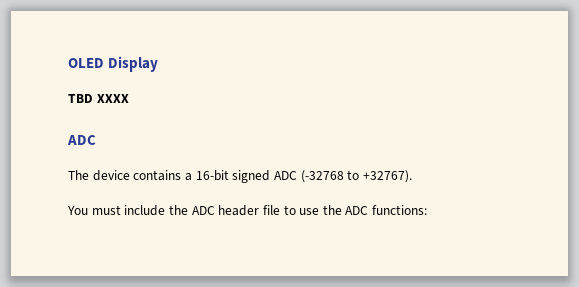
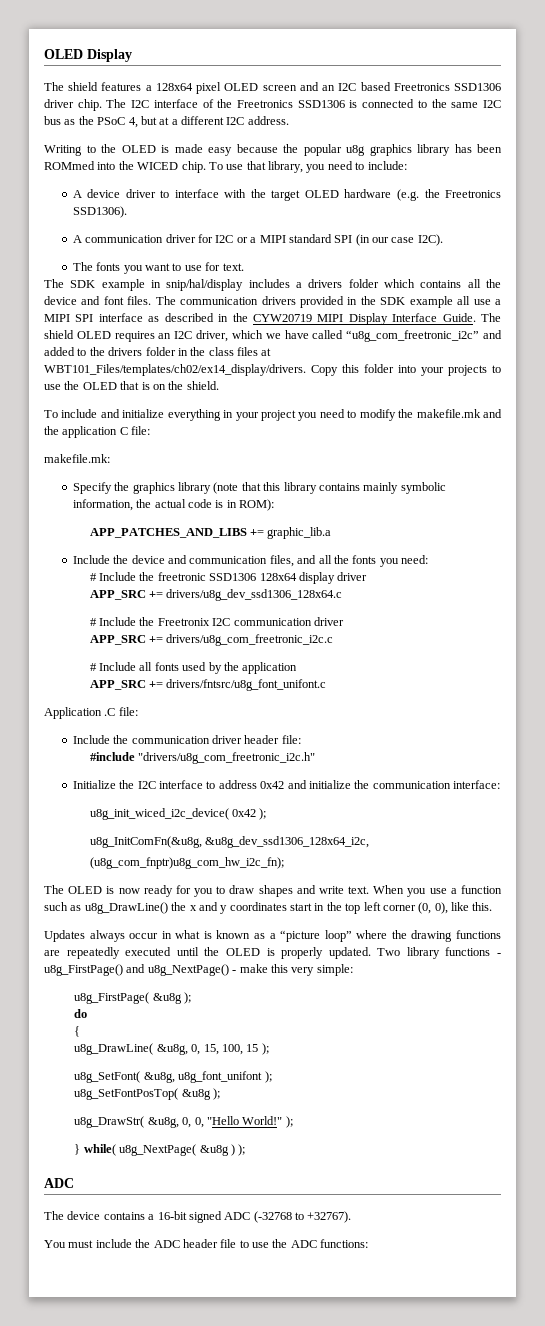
[68,94,129,103] TBD XXXX -> [44,82,501,94] [44,99,502,111] [44,116,289,128] [44,144,502,156] [44,161,407,173] [72,189,501,201] [72,206,127,218] [72,234,443,246] [72,262,244,274] [44,279,501,291] [44,296,502,308] [44,313,502,325] [44,330,502,342] [44,347,272,356] [44,364,501,376] [44,381,219,390] [44,409,503,421] [44,426,151,438] [44,454,110,463] [72,482,446,494] [72,499,275,511] [89,527,332,539] [72,555,429,567] [89,572,368,584] [89,589,343,601] [89,617,344,626] [89,634,334,646] [89,662,298,674] [89,679,327,691] [44,707,138,719] [72,735,301,744] [89,752,315,764] [72,780,501,789] [89,808,267,820] [89,836,369,848] [89,857,284,869] [44,885,503,897] [44,902,493,914] [44,930,501,942] [44,947,501,959] [44,964,353,976] [74,992,192,1004] [74,1009,88,1018] [74,1026,81,1037] [74,1043,269,1055] [74,1071,272,1083] [74,1088,221,1100] [74,1116,293,1128] [74,1144,246,1156] The shield features a 128x64 pixel OLED screen and an I2C based Freetronics SSD1306 driver chip. The I2C interface of the Freetronics SSD1306 is connected to the same I2C bus as the PSoC 4, but at a different I2C address. // Writing to the OLED is made easy because the popular u8g graphics library has been ROMmed into the WICED chip. To use that library, you need to include: // A device driver to interface with the target OLED hardware (e.g. the Freetronics SSD1306). // A communication driver for I2C or a MIPI standard SPI (in our case I2C). // The fonts you want to use for text. // The SDK example in snip/hal/display includes a drivers folder which contains all the device and font files. The communication drivers provided in the SDK example all use a MIPI SPI interface as described in the CYW20719 MIPI Display Interface Guide. The shield OLED requires an I2C driver, which we have called “u8g_com_freetronic_i2c” and added to the drivers folder in the class files at WBT101_Files/templates/ch02/ex14_display/drivers. Copy this folder into your projects to use the OLED that is on the shield. // To include and initialize everything in your project you need to modify the makefile.mk and the application C file: // makefile.mk: // Specify the graphics library (note that this library contains mainly symbolic information, the actual code is in ROM): // APP_PATCHES_AND_LIBS += graphic_lib.a // Include the device and communication files, and all the fonts you need: // # Include the freetronic SSD1306 128x64 display driver // APP_SRC += drivers/u8g_dev_ssd1306_128x64.c // # Include the Freetronix I2C communication driver // APP_SRC += drivers/u8g_com_freetronic_i2c.c // # Include all fonts used by the application // APP_SRC += drivers/fntsrc/u8g_font_unifont.c // Application .C file: // Include the communication driver header file: // #include "drivers/u8g_com_freetronic_i2c.h" // Initialize the I2C interface to address 0x42 and initialize the communication interface: // u8g_init_wiced_i2c_device( 0x42 ); // u8g_InitComFn(&u8g, &u8g_dev_ssd1306_128x64_i2c, // (u8g_com_fnptr)u8g_com_hw_i2c_fn); // The OLED is now ready for you to draw shapes and write text. When you use a function such as u8g_DrawLine() the x and y coordinates start in the top left corner (0, 0), like this. // Updates always occur in what is known as a “picture loop” where the drawing functions are repeatedly executed until the OLED is properly updated. Two library functions - u8g_FirstPage() and u8g_NextPage() - make this very simple: // u8g_FirstPage( &u8g ); // do // { // u8g_DrawLine( &u8g, 0, 15, 100, 15 ); // u8g_SetFont( &u8g, u8g_font_unifont ); // u8g_SetFontPosTop( &u8g ); // u8g_DrawStr( &u8g, 0, 0, "Hello World!" ); // } while( u8g_NextPage( &u8g ) );

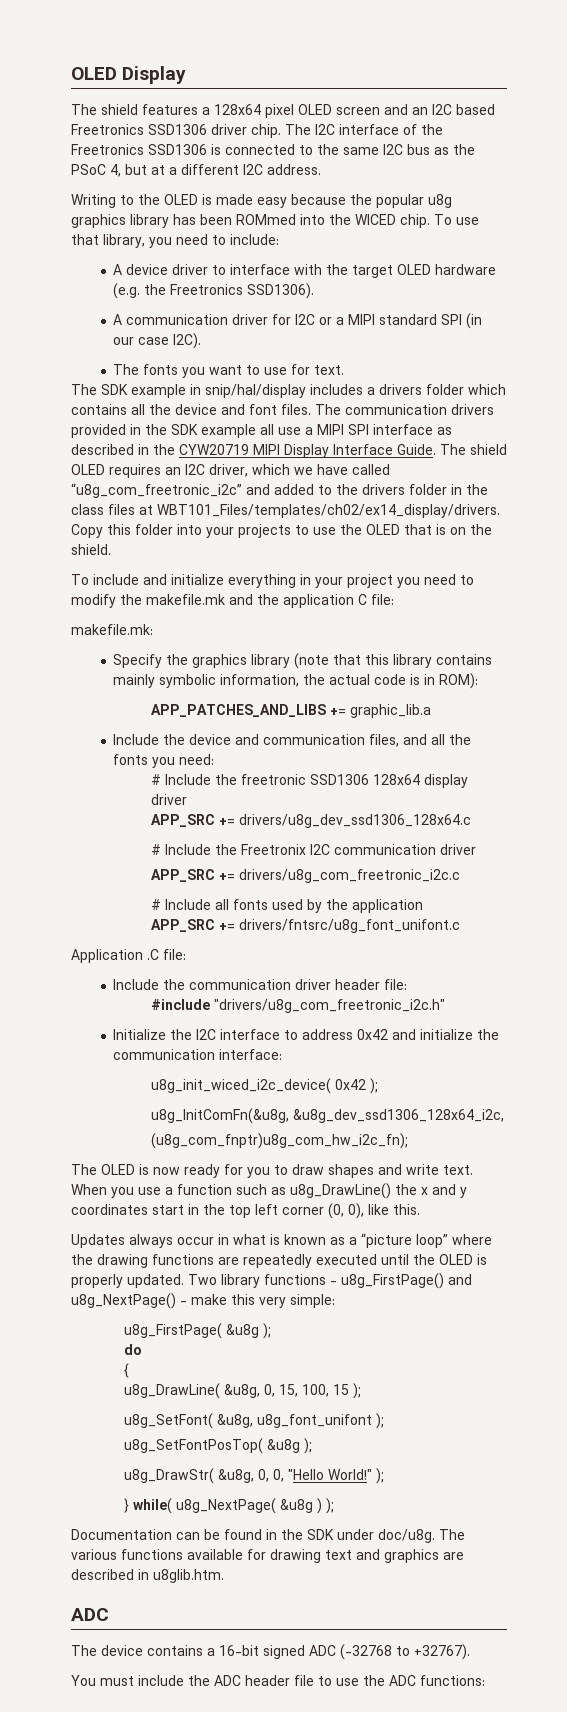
(246, 1150) none -> [71,1529,465,1543] [71,1549,464,1563] [71,1569,224,1583] // Documentation can be found in the SDK under doc/u8g. The various functions available for drawing text and graphics are described in u8glib.htm.

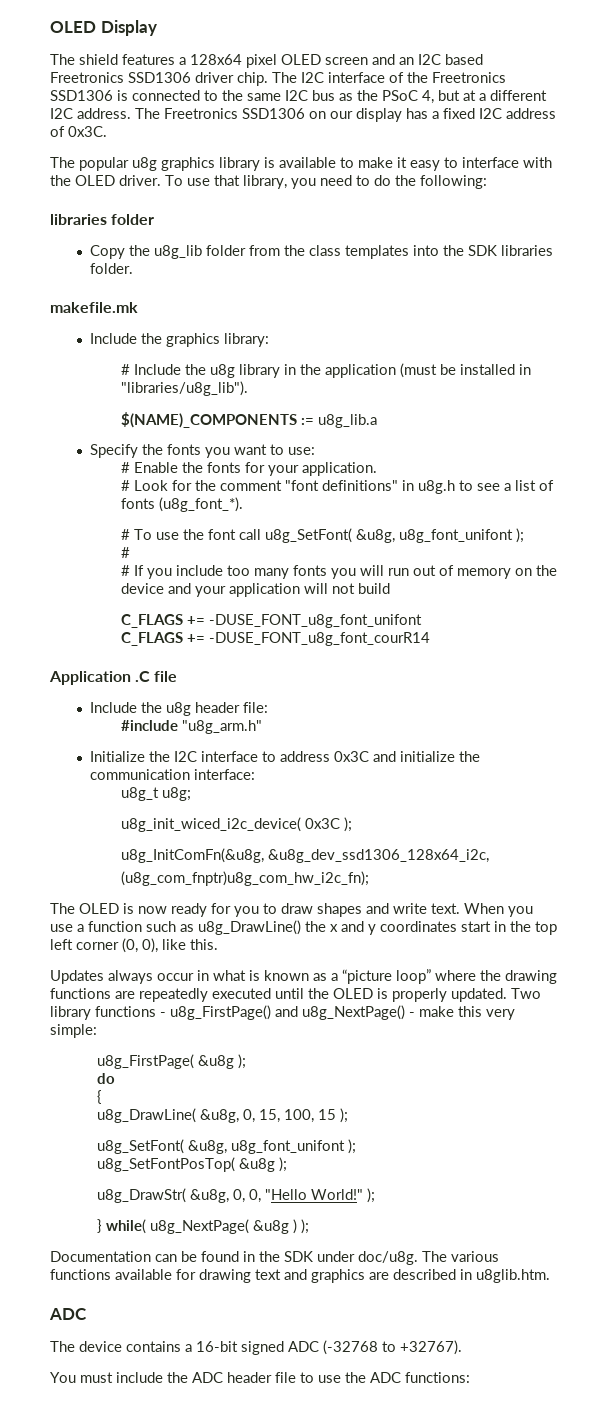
[71,194,452,208] [71,214,430,228] // Writing to the OLED is made easy because the popular u8g graphics library has been ROMmed into the WICED chip. -> [135,108,556,122] [50,126,107,137] [50,157,552,171] [50,175,161,186] The Freetronics SSD1306 on our display has a fixed I2C address of 0x3C. // The popular u8g graphics library is available to make it easy to interface with the OLED driver.
[230,234,279,245] [113,264,497,278] [113,283,315,299] [113,313,483,329] [113,333,202,349] [113,364,345,378] [71,384,506,398] [71,404,494,415] [71,424,452,438] [71,444,507,458] [71,464,390,478] [71,483,488,498] [71,504,500,518] [71,524,492,538] [71,544,111,555] [71,574,474,588] [71,594,394,608] [71,624,153,635] [113,653,493,669] [113,673,479,689] [151,704,432,718] [113,734,472,747] [113,754,215,768] [151,774,469,788] [151,794,188,805] [151,814,472,828] [151,844,477,855] [151,869,461,883] [151,899,424,913] [151,919,461,933] [71,949,186,963] [113,979,332,990] include: // A device driver to interface with the target OLED hardware (e.g. the Freetronics SSD1306). // A communication driver for I2C or a MIPI standard SPI (in our case I2C). // The fonts you want to use for text. // The SDK example in snip/hal/display includes a drivers folder which contains all the device and font files. The communication drivers provided in the SDK example all use a MIPI SPI interface as described in the CYW20719 MIPI Display Interface Guide. The shield OLED requires an I2C driver, which we have called “u8g_com_freetronic_i2c” and added to the drivers folder in the class files at WBT101_Files/templates/ch02/ex14_display/drivers. Copy this folder into your projects to use the OLED that is on the shield. // To include and initialize everything in your project you need to modify the makefile.mk and the application C file: // makefile.mk: // Specify the graphics library (note that this library contains mainly symbolic information, the actual code is in ROM): // APP_PATCHES_AND_LIBS += graphic_lib.a // Include the device and communication files, and all the fonts you need: // # Include the freetronic SSD1306 128x64 display driver // APP_SRC += drivers/u8g_dev_ssd1306_128x64.c // # Include the Freetronix I2C communication driver // APP_SRC += drivers/u8g_com_freetronic_i2c.c // # Include all fonts used by the application // APP_SRC += drivers/fntsrc/u8g_font_unifont.c // Application .C file: // Include the communication driver -> [374,175,487,189] [50,214,155,225] [89,245,553,259] [89,263,133,274] [50,302,138,313] [89,333,269,347] [120,363,531,378] [120,381,248,396] [120,412,377,428] [89,444,315,458] [120,462,377,476] [120,480,554,494] [120,497,243,512] [120,528,524,543] [120,547,130,558] [120,565,557,579] [120,583,390,597] [120,614,422,628] [120,632,430,646] [49,671,178,685] [89,702,191,716] do the following: // libraries folder // Copy the u8g_lib folder from the class templates into the SDK libraries folder. // makefile.mk // Include the graphics library: // # Include the u8g library in the application (must be installed in "libraries/u8g_lib"). // $(NAME)_COMPONENTS := u8g_lib.a // Specify the fonts you want to use: // # Enable the fonts for your application. // # Look for the comment "font definitions" in u8g.h to see a list of fonts (u8g_font_*). // # To use the font call u8g_SetFont( &u8g, u8g_font_unifont ); // # // # If you include too many fonts you will run out of memory on the device and your application will not build // C_FLAGS += -DUSE_FONT_u8g_font_unifont // C_FLAGS += -DUSE_FONT_u8g_font_courR14 // Application .C file // Include the u8g
[214,999,446,1013] "drivers/u8g_com_freetronic_i2c.h" -> [181,720,262,734] "u8g_arm.h"
[357,1029,389,1040] 0x42 -> [333,751,369,762] 0x3C
(283, 1054) none -> [120,787,191,801] // u8g_t u8g;
[335,1079,367,1090] 0x42 -> [304,818,340,829] 0x3C

